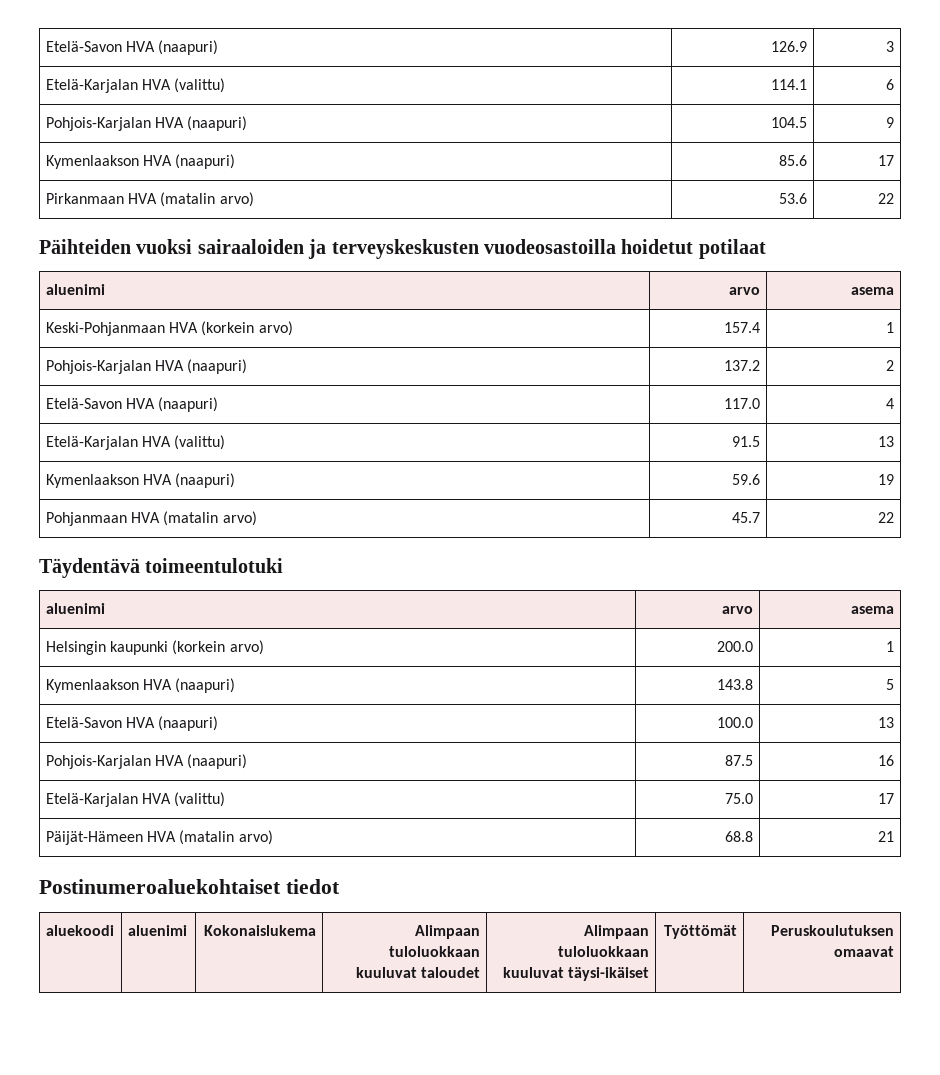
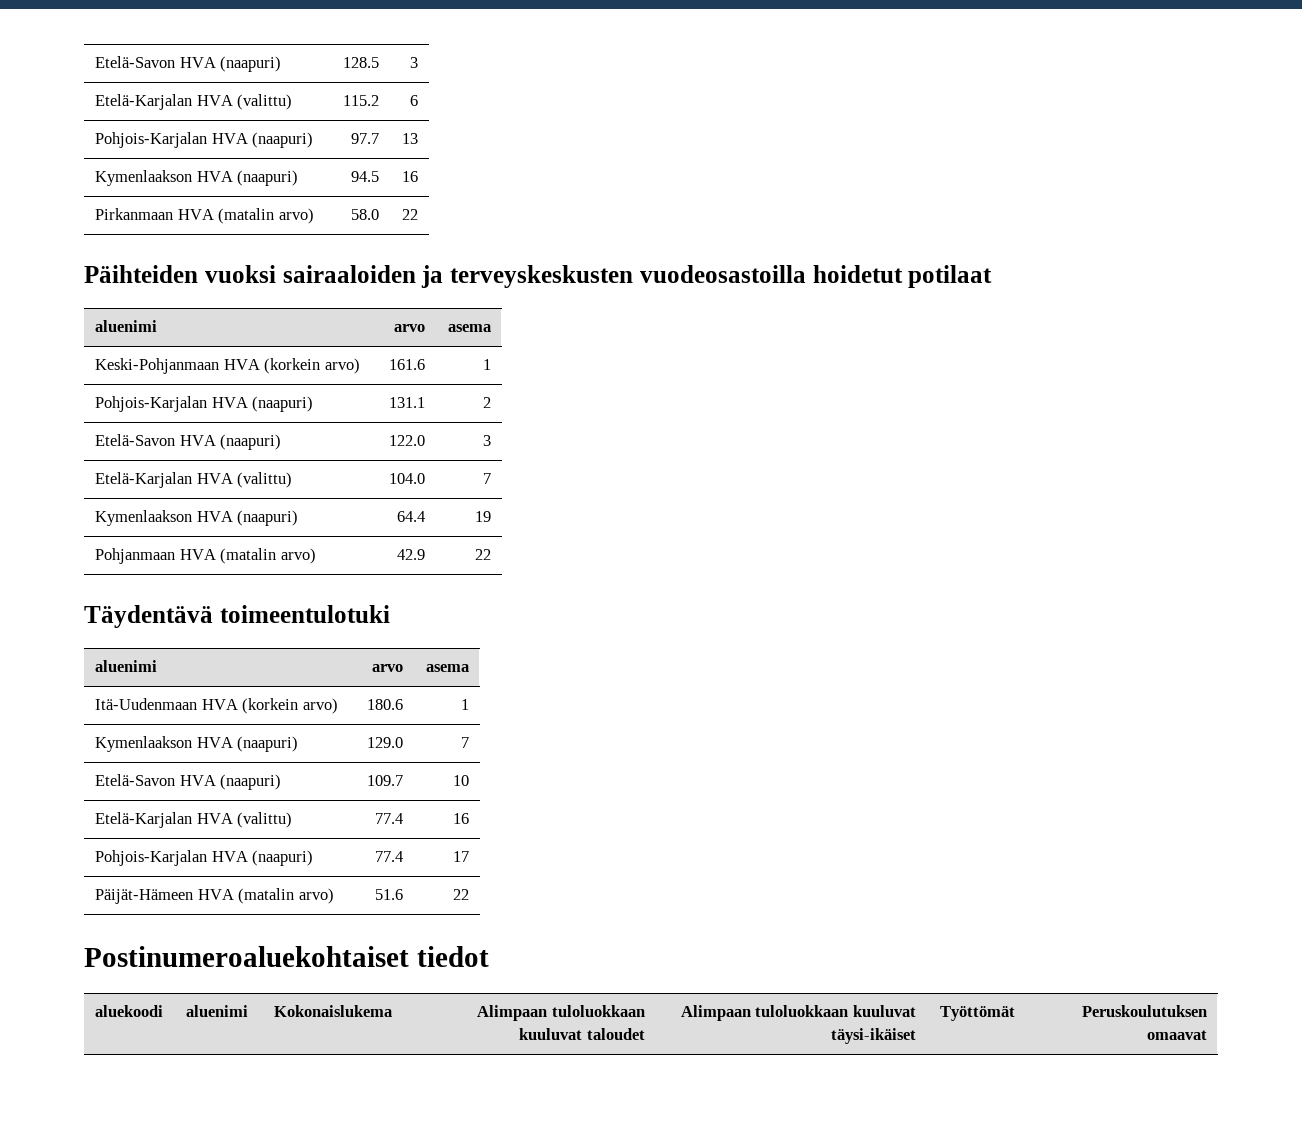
[45,40,219,55] [771,41,808,52] [886,41,895,52] [45,78,226,93] [771,79,808,90] Etelä-Savon HVA (naapuri) | 126.9 | 3 // Etelä-Karjalan HVA (valittu) | 114.1 -> [95,56,282,72] [342,57,379,68] [409,57,418,68] [95,94,293,110] [342,95,379,106] Etelä-Savon HVA (naapuri) | 128.5 | 3 // Etelä-Karjalan HVA (valittu) | 115.2
[771,117,808,128] [886,117,895,128] [45,154,236,169] [779,155,808,166] [878,155,895,166] 104.5 | 9 // Kymenlaakson HVA (naapuri) | 85.6 | 17 -> [350,133,379,144] [401,133,418,144] [95,170,299,186] [350,171,379,182] [401,171,418,182] 97.7 | 13 // Kymenlaakson HVA (naapuri) | 94.5 | 16
[779,193,808,204] 53.6 -> [350,209,379,220] 58.0
[724,322,761,333] 157.4 -> [388,359,425,370] 161.6
[724,360,761,371] 137.2 -> [388,397,425,408] 131.1
[724,398,761,409] [886,398,895,409] [45,435,226,450] [732,436,761,447] [878,436,895,447] [45,473,236,488] [732,474,761,485] 117.0 | 4 // Etelä-Karjalan HVA (valittu) | 91.5 | 13 // Kymenlaakson HVA (naapuri) | 59.6 -> [388,435,425,446] [482,435,491,446] [95,472,293,488] [388,473,425,484] [482,473,491,484] [95,510,299,526] [396,511,425,522] 122.0 | 3 // Etelä-Karjalan HVA (valittu) | 104.0 | 7 // Kymenlaakson HVA (naapuri) | 64.4
[732,512,761,523] 45.7 -> [396,549,425,560] 42.9
[45,640,264,655] [717,641,754,652] Helsingin kaupunki (korkein arvo) | 200.0 -> [95,698,338,714] [366,699,403,710] Itä-Uudenmaan HVA (korkein arvo) | 180.6
[717,679,754,690] [886,679,895,690] [45,716,219,731] [717,717,754,728] [878,717,895,728] [45,754,248,769] [725,755,754,766] [878,755,895,766] [45,792,226,807] [725,793,754,804] 143.8 | 5 // Etelä-Savon HVA (naapuri) | 100.0 | 13 // Pohjois-Karjalan HVA (naapuri) | 87.5 | 16 // Etelä-Karjalan HVA (valittu) | 75.0 -> [366,737,403,748] [460,737,469,748] [95,774,282,790] [366,775,403,786] [452,775,469,786] [95,812,293,828] [374,813,403,824] [452,813,469,824] [95,850,314,866] [374,851,403,862] 129.0 | 7 // Etelä-Savon HVA (naapuri) | 109.7 | 10 // Etelä-Karjalan HVA (valittu) | 77.4 | 16 // Pohjois-Karjalan HVA (naapuri) | 77.4
[725,831,754,842] [878,831,895,842] 68.8 | 21 -> [374,889,403,900] [452,889,469,900] 51.6 | 22

